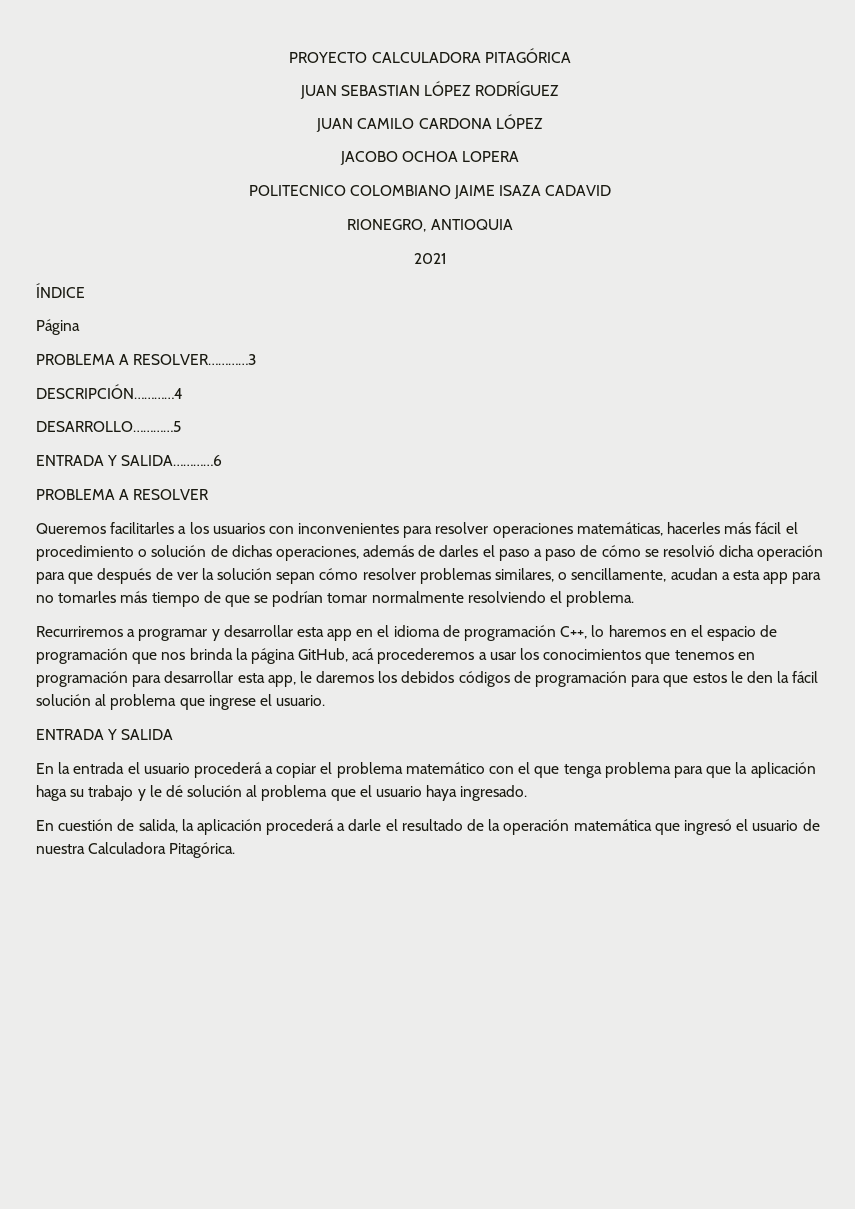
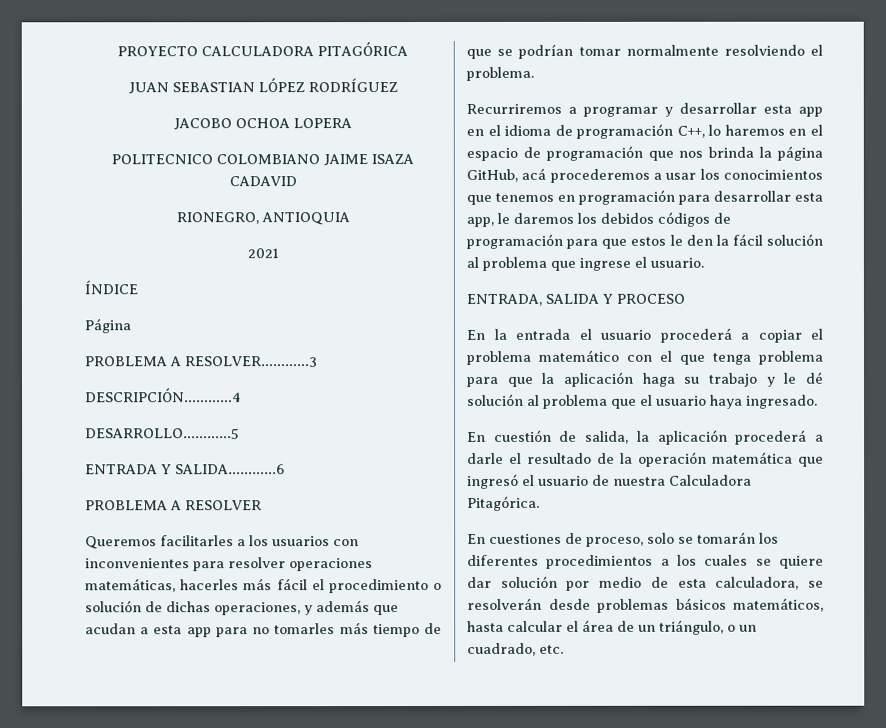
[316,114,543,132] // JUAN CAMILO CARDONA LÓPEZ -> (398, 85) none
[363,545,824,561] [36,568,667,584] además de darles el paso a paso de cómo se resolvió dicha operación para que después de ver la solución sepan cómo resolver problemas similares, o sencillamente, -> [304,600,399,616] y además que
[36,729,174,740] ENTRADA Y SALIDA -> [466,293,685,306] ENTRADA, SALIDA Y PROCESO
(236, 850) none -> [467,531,779,547] [467,554,824,569] [467,575,824,591] [467,597,824,613] [467,619,757,635] [467,642,564,656] // En cuestiones de proceso, solo se tomarán los diferentes procedimientos a los cuales se quiere dar solución por medio de esta calculadora, se resolverán desde problemas básicos matemáticos, hasta calcular el área de un triángulo, o un cuadrado, etc.

